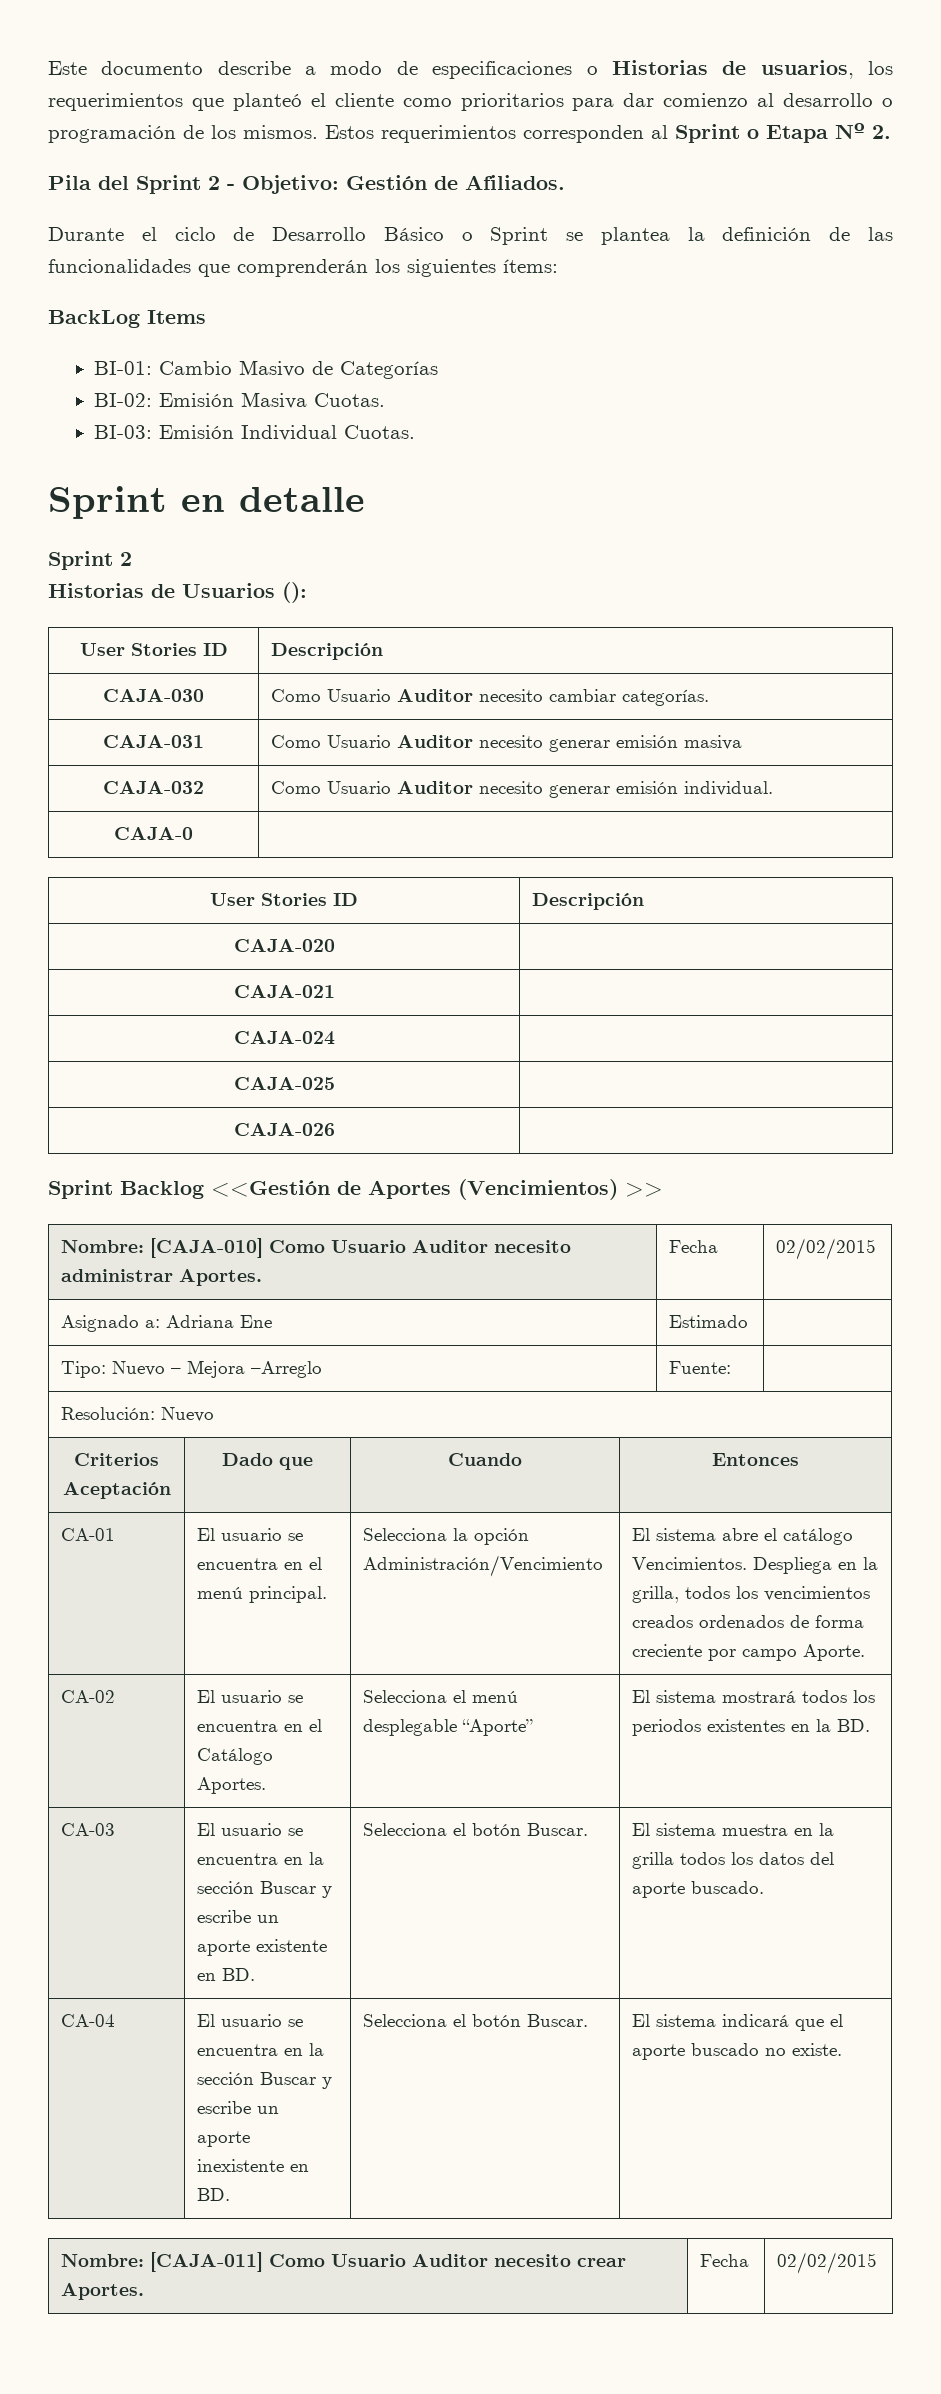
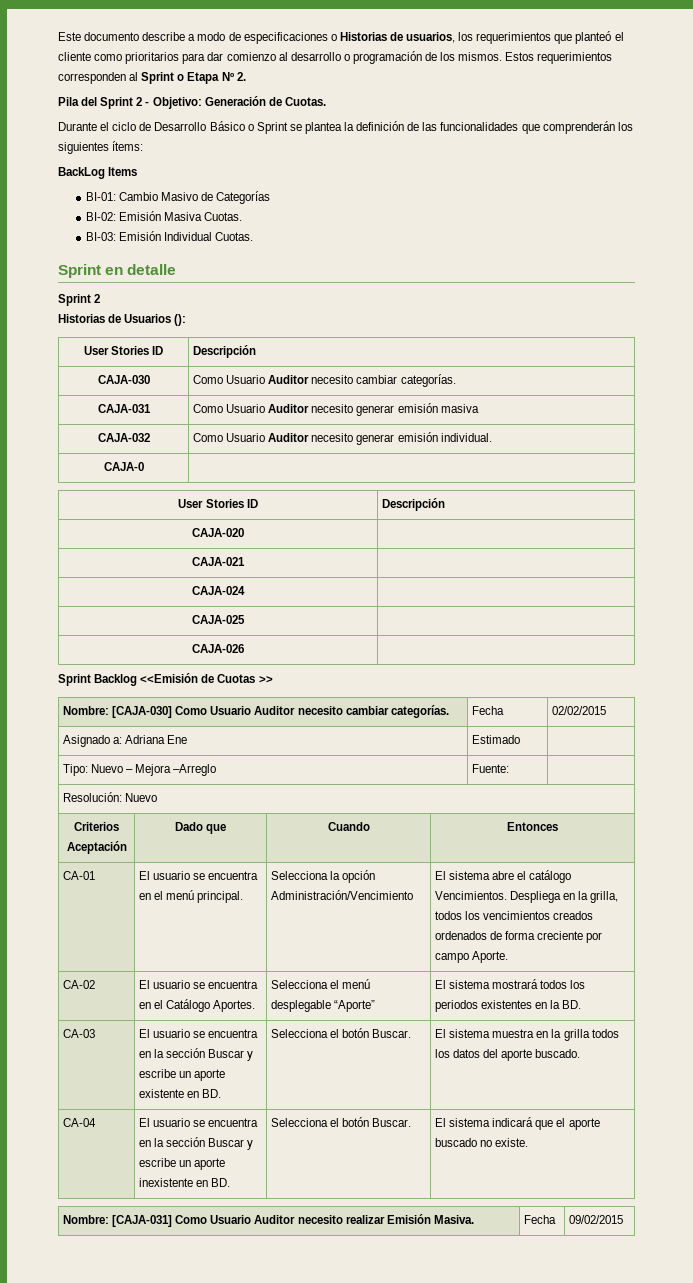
[346,175,565,190] Gestión de Afiliados. -> [204,96,326,106] Generación de Cuotas.
[211,1179,618,1200] <<Gestión de Aportes (Vencimientos) -> [140,673,256,683] <<Emisión de Cuotas
[150,1238,572,1258] [61,1269,263,1286] [CAJA-010] Como Usuario Auditor necesito administrar Aportes. -> [112,705,449,718] [CAJA-030] Como Usuario Auditor necesito cambiar categorías.
[150,2252,627,2272] [61,2283,145,2300] [700,2254,750,2267] [777,2252,878,2274] [CAJA-011] Como Usuario Auditor necesito crear Aportes. | Fecha | 02/02/2015 -> [112,1214,474,1227] [524,1215,557,1224] [569,1215,624,1224] [CAJA-031] Como Usuario Auditor necesito realizar Emisión Masiva. | Fecha | 09/02/2015

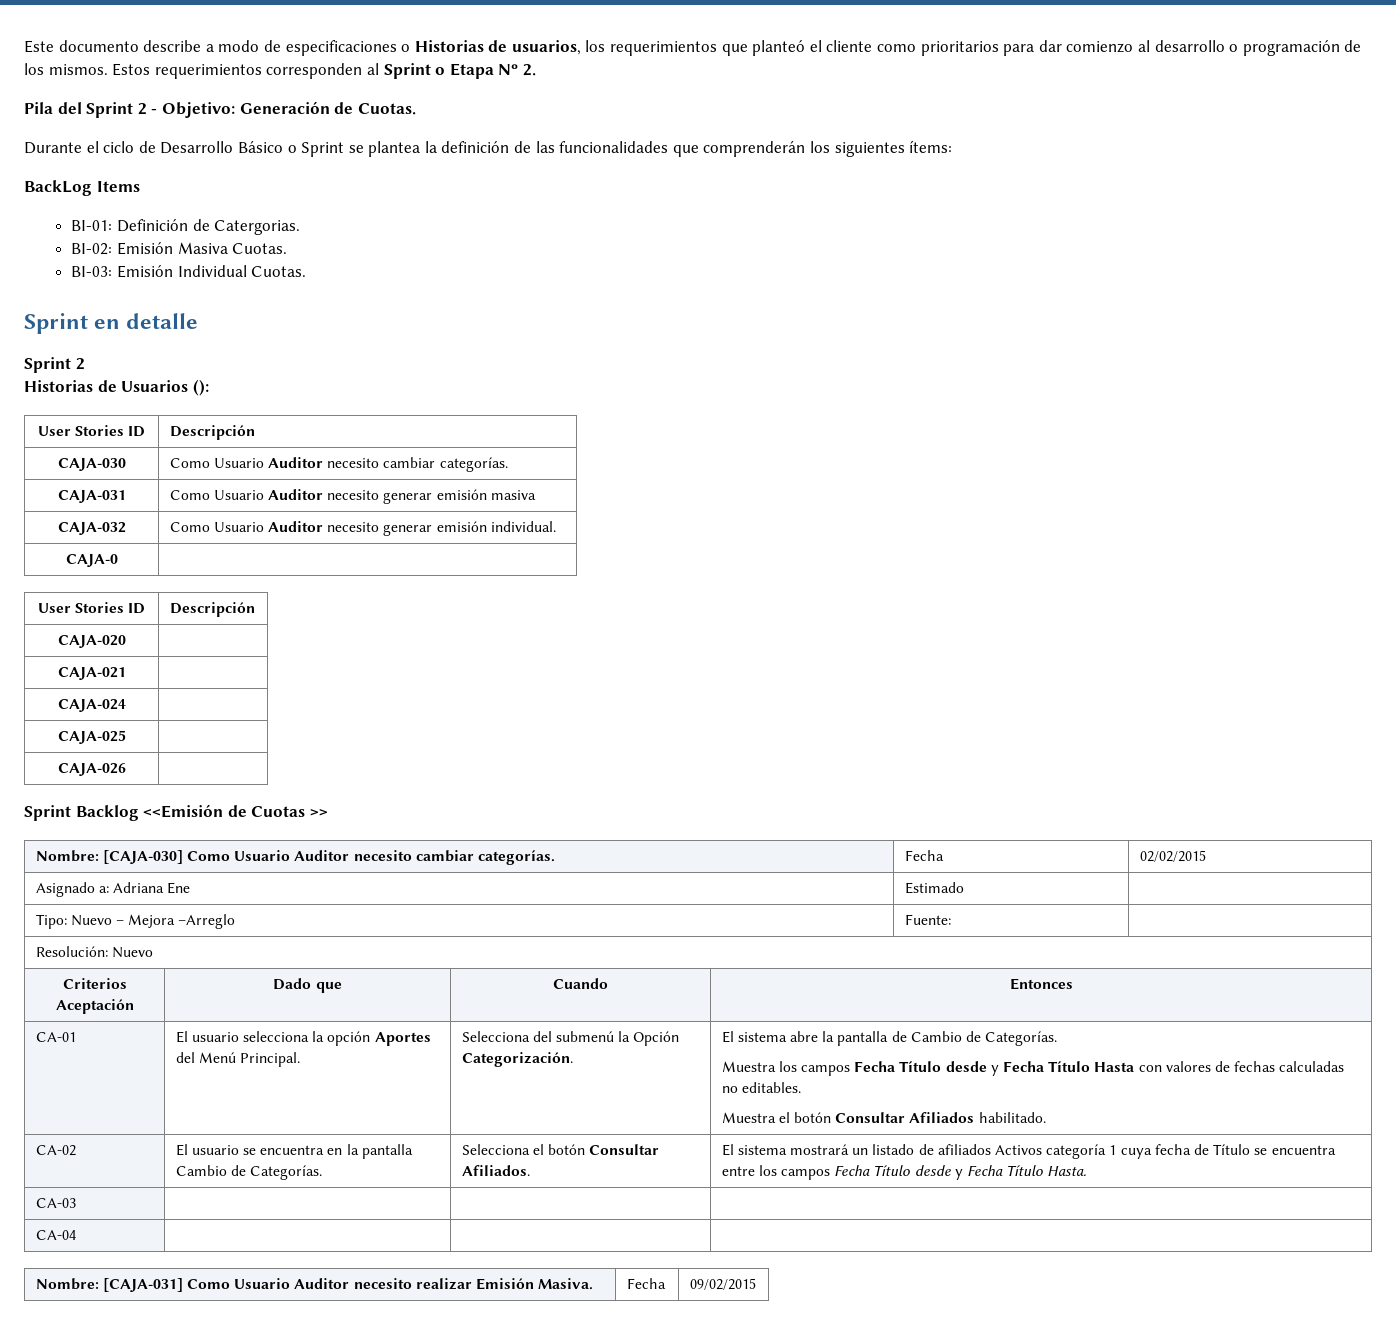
[118,191,271,204] Cambio Masivo de Categorías -> [117,219,301,235] Definición de Catergorias.
[193,871,259,880] [139,890,244,903] [271,870,376,883] [271,890,414,900] [435,870,572,883] [435,891,619,903] [435,911,594,920] [435,931,603,943] [435,951,509,963] se encuentra en el menú principal. | Selecciona la opción Administración/Vencimiento | El sistema abre el catálogo Vencimientos. Despliega en la grilla, todos los vencimientos creados ordenados de forma creciente por campo Aporte. -> [243,1031,431,1046] [175,1052,301,1067] [461,1031,680,1046] [461,1052,573,1067] [721,1031,1058,1046] [721,1061,1345,1076] [721,1082,801,1093] [721,1112,1046,1123] selecciona la opción Aportes del Menú Principal. | Selecciona del submenú la Opción Categorización. | El sistema abre la pantalla de Cambio de Categorías. // Muestra los campos Fecha Título desde y Fecha Título Hasta con valores de fechas calculadas no editables. // Muestra el botón Consultar Afiliados habilitado.
[154,999,256,1012] [271,979,371,989] [271,1000,376,1012] el Catálogo Aportes. | Selecciona el menú desplegable “Aporte” -> [346,1144,413,1159] [175,1165,323,1180] [461,1144,660,1155] [461,1165,530,1176] la pantalla Cambio de Categorías. | Selecciona el botón Consultar Afiliados.
[540,980,586,989] [435,1000,582,1012] [63,1029,96,1038] [139,1029,259,1038] [139,1048,254,1061] [139,1069,226,1081] [139,1089,222,1098] [271,1028,412,1038] [435,1029,619,1041] [435,1049,581,1061] [63,1118,97,1127] [139,1118,259,1127] [139,1137,254,1150] [139,1158,226,1170] [139,1178,231,1187] [271,1117,412,1127] [435,1117,600,1130] [435,1138,529,1147] todos los periodos existentes en la BD. // CA-03 | El usuario se encuentra en la sección Buscar y escribe un aporte existente en BD. | Selecciona el botón Buscar. | El sistema muestra en la grilla todos los datos del aporte buscado. // CA-04 | El usuario se encuentra en la sección Buscar y escribe un aporte inexistente en BD. | Selecciona el botón Buscar. | El sistema indicará que el aporte buscado no existe. -> [852,1144,1336,1159] [721,1165,1087,1180] [35,1198,76,1208] [35,1230,76,1240] un listado de afiliados Activos categoría 1 cuya fecha de Título se encuentra entre los campos Fecha Título desde y Fecha Título Hasta. // CA-03 | | | // CA-04 | | |

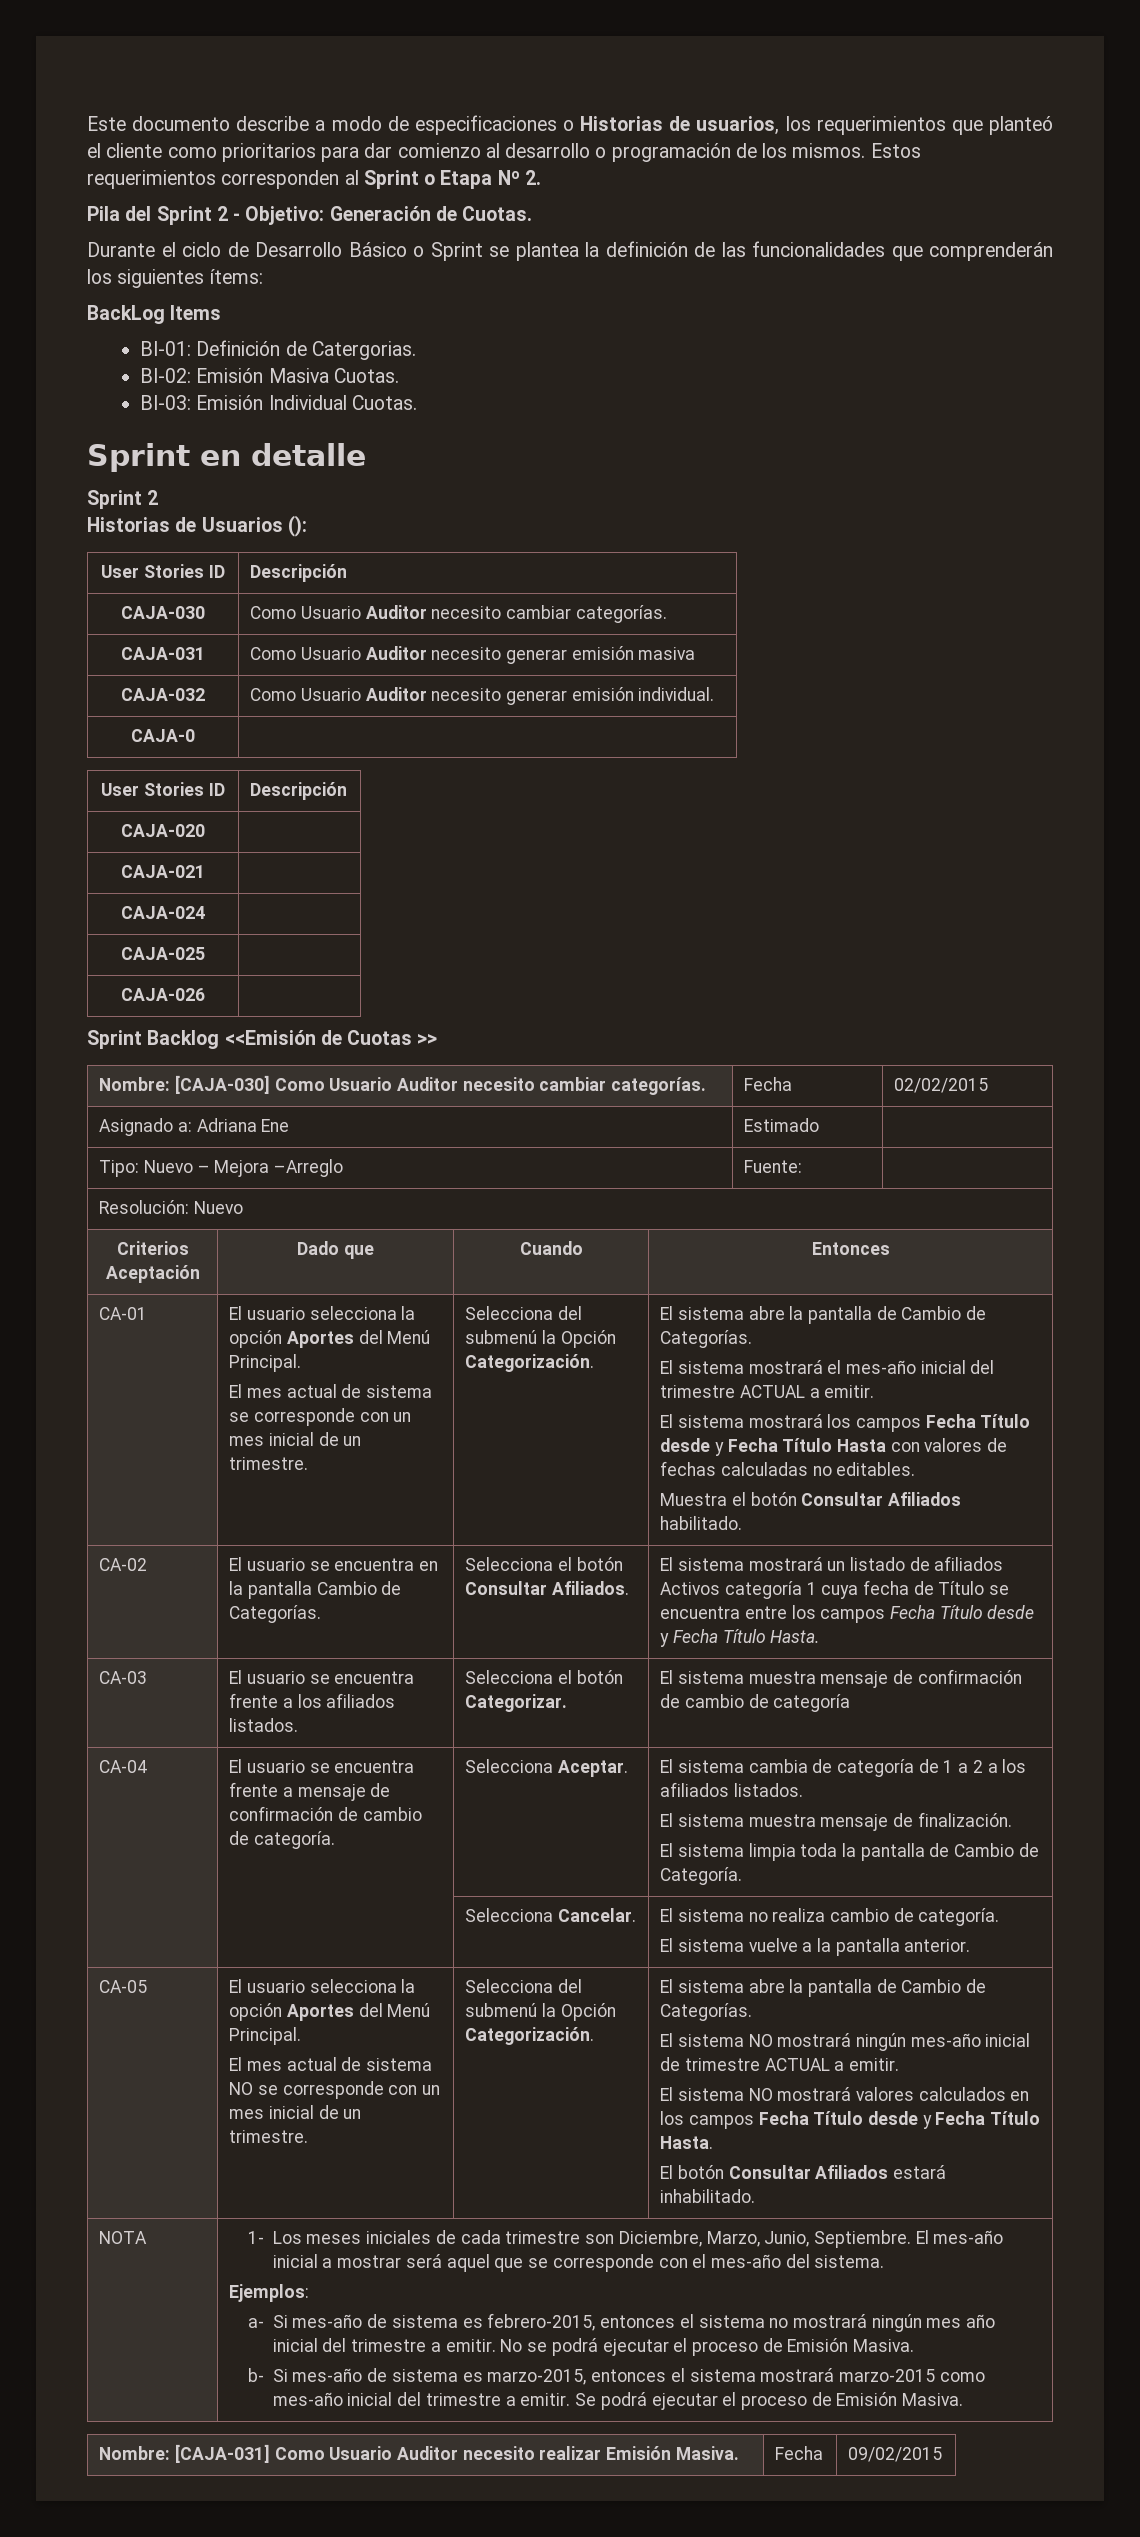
(301, 1059) none -> [229,1384,432,1398] [229,1408,412,1426] [229,1432,362,1446] [229,1457,309,1470] // El mes actual de sistema se corresponde con un mes inicial de un trimestre.
[721,1061,776,1072] Muestra -> [660,1360,995,1374] [660,1385,875,1398] [660,1414,823,1428] El sistema mostrará el mes-año inicial del trimestre ACTUAL a emitir. // El sistema mostrará
[35,1230,76,1240] | | // CA-04 | | | -> [229,1670,415,1684] [229,1693,396,1708] [229,1718,299,1732] [465,1670,623,1684] [465,1694,568,1712] [660,1669,1022,1688] [660,1694,851,1712] [99,1760,148,1773] [229,1759,415,1773] [229,1782,391,1801] [229,1806,422,1821] [229,1831,335,1849] [465,1759,628,1777] [660,1759,1027,1777] [660,1782,803,1797] [660,1812,1012,1831] [660,1843,1039,1861] [660,1867,743,1885] [465,1908,636,1922] [660,1908,1000,1926] [660,1938,971,1956] [99,1980,148,1993] [229,1979,416,1993] [229,2003,431,2021] [229,2027,302,2045] [229,2057,432,2071] [229,2081,440,2099] [229,2105,362,2119] [229,2130,309,2143] [465,1979,582,1993] [465,2003,616,2021] [465,2027,595,2045] [660,1979,987,1997] [660,2003,753,2021] [660,2033,1031,2051] [660,2057,899,2071] [660,2087,1030,2101] [660,2111,1041,2129] [660,2136,714,2149] [660,2165,946,2179] [660,2189,756,2203] [99,2231,148,2244] [247,2230,1004,2248] [272,2254,885,2272] [229,2284,310,2302] [247,2313,996,2332] [272,2338,915,2356] [247,2368,985,2385] [272,2392,964,2410] El usuario se encuentra frente a los afiliados listados. | Selecciona el botón Categorizar. | El sistema muestra mensaje de confirmación de cambio de categoría // CA-04 | El usuario se encuentra frente a mensaje de confirmación de cambio de categoría. | Selecciona Aceptar. | El sistema cambia de categoría de 1 a 2 a los afiliados listados. // El sistema muestra mensaje de finalización. // El sistema limpia toda la pantalla de Cambio de Categoría. // | | Selecciona Cancelar. | El sistema no realiza cambio de categoría. // El sistema vuelve a la pantalla anterior. // CA-05 | El usuario selecciona la opción Aportes del Menú Principal. // El mes actual de sistema NO se corresponde con un mes inicial de un trimestre. | Selecciona del submenú la Opción Categorización. | El sistema abre la pantalla de Cambio de Categorías. // El sistema NO mostrará ningún mes-año inicial de trimestre ACTUAL a emitir. // El sistema NO mostrará valores calculados en los campos Fecha Título desde y Fecha Título Hasta. // El botón Consultar Afiliados estará inhabilitado. // NOTA | 1- Los meses iniciales de cada trimestre son Diciembre, Marzo, Junio, Septiembre. El mes-año inicial a mostrar será aquel que se corresponde con el mes-año del sistema. // Ejemplos: // a- Si mes-año de sistema es febrero-2015, entonces el sistema no mostrará ningún mes año inicial del trimestre a emitir. No se podrá ejecutar el proceso de Emisión Masiva. // b- Si mes-año de sistema es marzo-2015, entonces el sistema mostrará marzo-2015 como mes-año inicial del trimestre a emitir. Se podrá ejecutar el proceso de Emisión Masiva.

